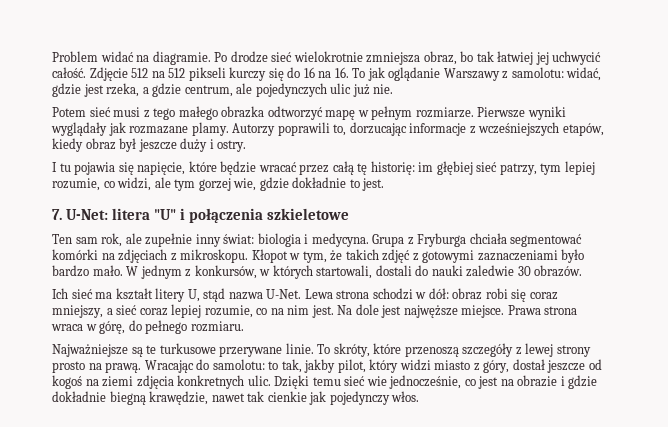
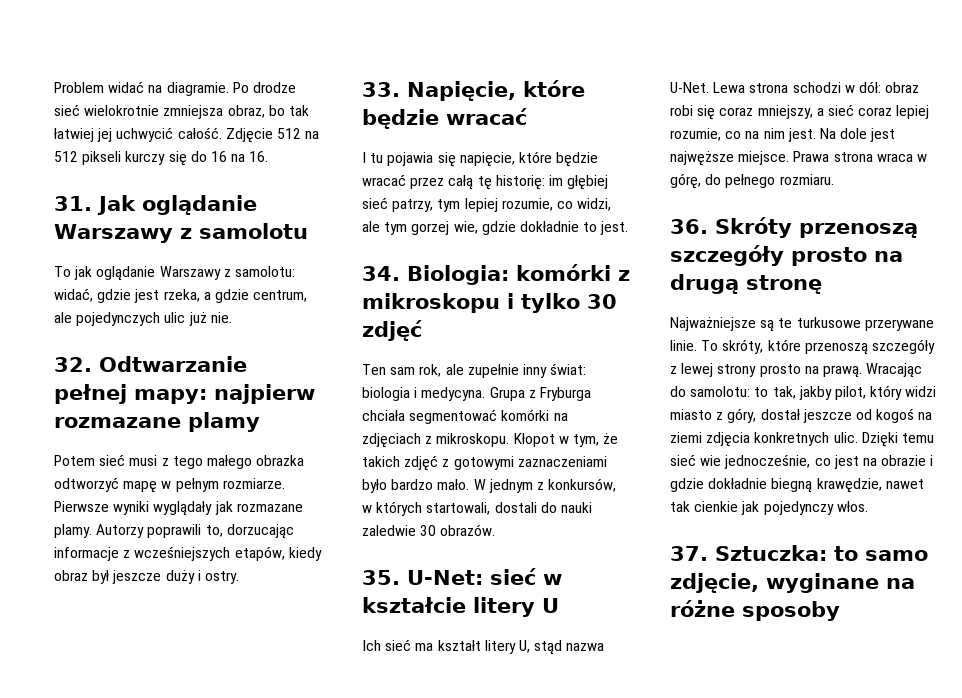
(349, 72) none -> [54,195,257,215] [54,223,308,243] // 31. Jak oglądanie Warszawy z samolotu //
(394, 89) none -> [54,356,247,372] [54,384,315,404] [54,412,260,432] // 32. Odtwarzanie pełnej mapy: najpierw rozmazane plamy
(247, 146) none -> [362,80,585,101] [362,108,527,129] // 33. Napięcie, które będzie wracać
[52,208,350,223] 7. U-Net: litera "U" i połączenia szkieletowe -> [362,264,630,285] [362,293,617,313] [362,320,422,341] 34. Biologia: komórki z mikroskopu i tylko 30 zdjęć
(583, 271) none -> [362,568,562,585] [362,597,559,617] // 35. U-Net: sieć w kształcie litery U
(244, 326) none -> [670,217,918,238] [670,245,903,266] [670,274,822,294] // 36. Skróty przenoszą szczegóły prosto na drugą stronę
(420, 396) none -> [670,545,928,561] [670,573,915,593] [670,600,840,621] // 37. Sztuczka: to samo zdjęcie, wyginane na różne sposoby

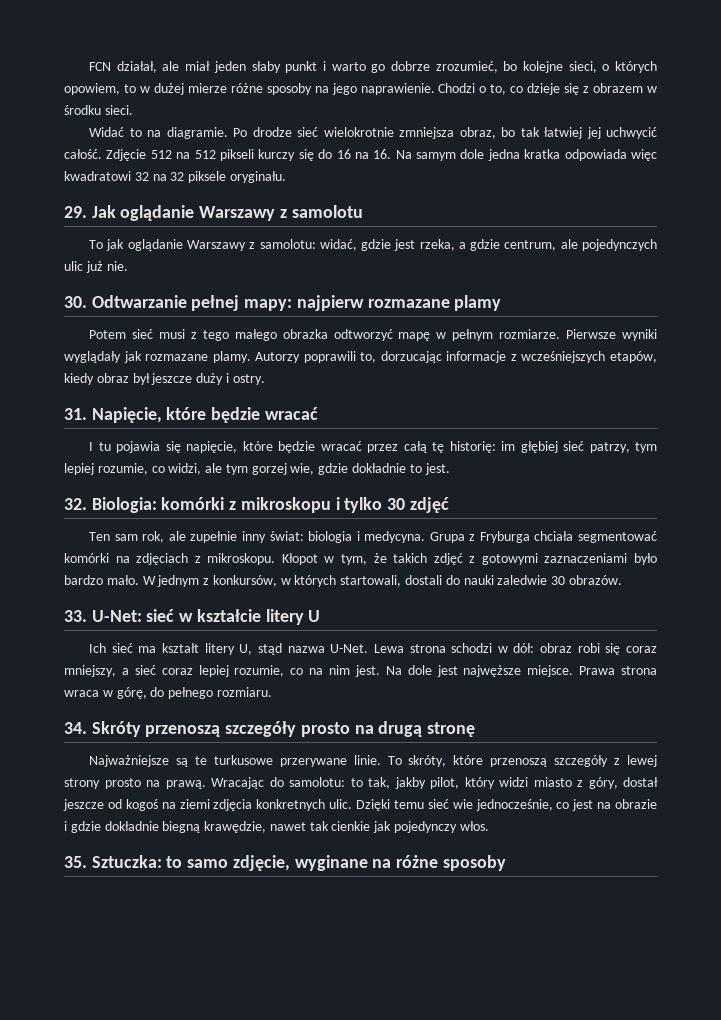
[54,81,145,93] Problem widać -> [89,61,657,73] [64,83,658,95] [64,105,133,115] [89,127,142,137] FCN działał, ale miał jeden słaby punkt i warto go dobrze zrozumieć, bo kolejne sieci, o których opowiem, to w dużej mierze różne sposoby na jego naprawienie. Chodzi o to, co dzieje się z obrazem w środku sieci. // Widać to
[54,196,92,211] // 31. -> [395,149,658,161] [64,171,286,183] [64,206,87,218] Na samym dole jedna kratka odpowiada więc kwadratowi 32 na 32 piksele oryginału. // 29.
[54,357,92,372] 32. -> [64,296,87,308] 30.
[362,82,400,97] 33. -> [64,408,87,420] 31.
[362,266,400,281] 34. -> [64,498,87,510] 32.
[362,570,400,585] 35. -> [64,610,87,622] 33.
[670,219,708,234] 36. -> [64,722,87,734] 34.
[670,546,708,561] 37. -> [64,856,87,868] 35.

